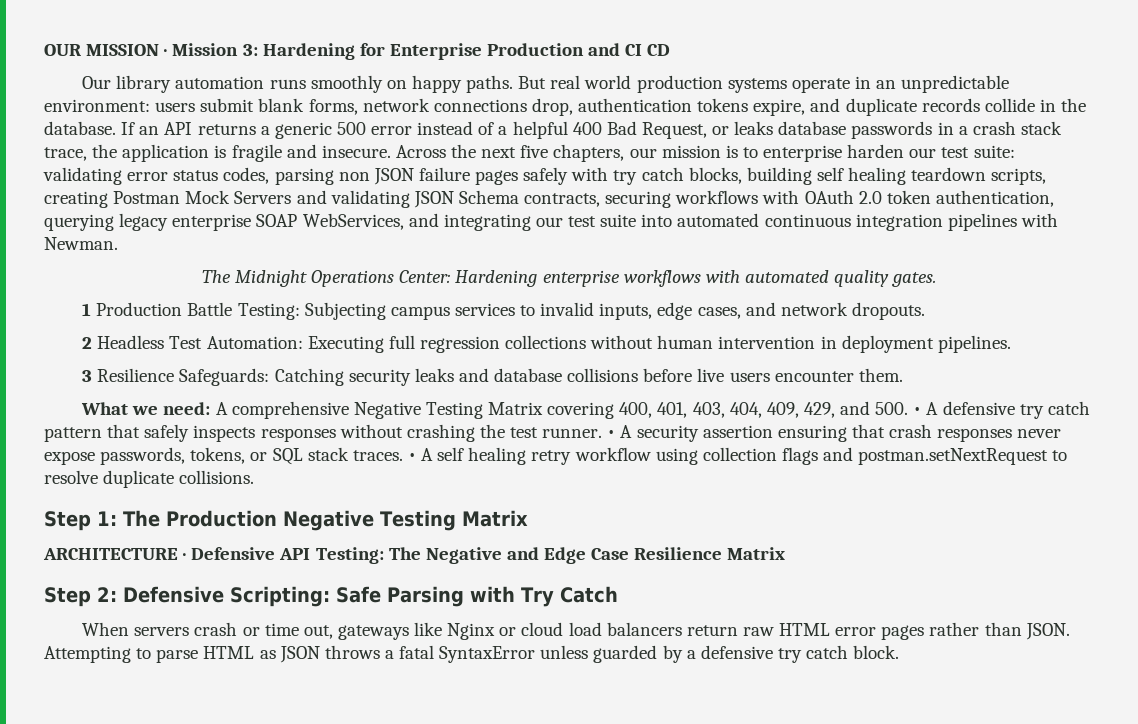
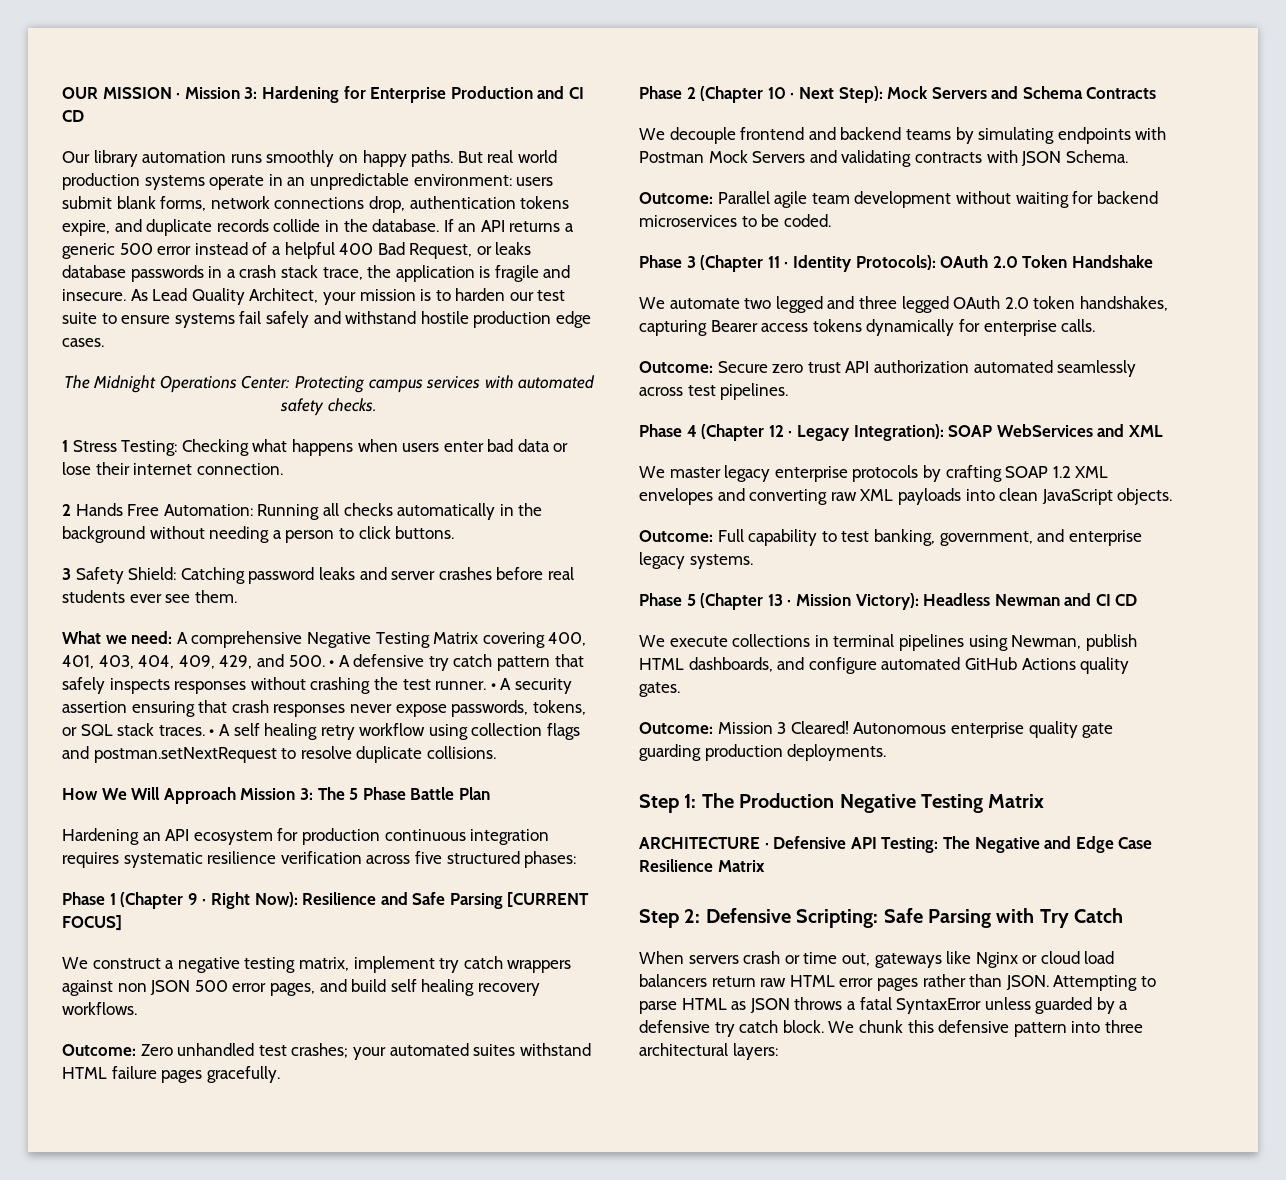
[395,144,657,162] Across the next five chapters, our -> [130,288,356,305] As Lead Quality Architect, your
[763,145,843,162] enterprise -> (451, 295) none
[973,145,1015,158] [43,167,1047,185] [44,190,1054,208] [44,213,1058,231] [44,237,118,250] [201,270,937,287] [82,302,925,320] [82,335,1011,353] [82,368,854,386] suite: validating error status codes, parsing non JSON failure pages safely with try catch blocks, building self healing teardown scripts, creating Postman Mock Servers and validating JSON Schema contracts, securing workflows with OAuth 2.0 token authentication, querying legacy enterprise SOAP WebServices, and integrating our test suite into automated continuous integration pipelines with Newman. // The Midnight Operations Center: Hardening enterprise workflows with automated quality gates. // 1 Production Battle Testing: Subjecting campus services to invalid inputs, edge cases, and network dropouts. // 2 Headless Test Automation: Executing full regression collections without human intervention in deployment pipelines. // 3 Resilience Safeguards: Catching security leaks and database collisions before live users encounter -> [62,311,591,328] [62,338,104,347] [63,375,596,393] [280,398,377,416] [62,439,569,456] [62,462,283,475] [62,503,543,520] [62,526,455,543] [62,567,574,584] [62,590,191,603] suite to ensure systems fail safely and withstand hostile production edge cases. // The Midnight Operations Center: Protecting campus services with automated safety checks. // 1 Stress Testing: Checking what happens when users enter bad data or lose their internet connection. // 2 Hands Free Automation: Running all checks automatically in the background without needing a person to click buttons. // 3 Safety Shield: Catching password leaks and server crashes before real students ever see
(255, 477) none -> [62,787,490,804] [62,828,550,845] [62,851,577,868] [62,892,590,909] [62,915,122,931] [62,956,572,973] [62,979,540,996] [62,1002,137,1015] [62,1043,591,1060] [62,1066,280,1083] [639,86,1157,103] [639,127,1167,144] [639,150,1128,167] [639,191,1158,208] [639,214,831,227] [639,255,1153,272] [639,296,1168,313] [639,319,1096,336] [639,360,1137,377] [639,383,789,400] [639,424,1163,441] [639,465,1109,482] [639,488,1173,505] [639,529,1142,546] [639,552,753,569] [639,593,1138,610] [639,634,1137,651] [639,657,1130,674] [639,682,680,697] [639,721,1114,738] [639,744,887,761] // How We Will Approach Mission 3: The 5 Phase Battle Plan // Hardening an API ecosystem for production continuous integration requires systematic resilience verification across five structured phases: // Phase 1 (Chapter 9 · Right Now): Resilience and Safe Parsing [CURRENT FOCUS] // We construct a negative testing matrix, implement try catch wrappers against non JSON 500 error pages, and build self healing recovery workflows. // Outcome: Zero unhandled test crashes; your automated suites withstand HTML failure pages gracefully. // Phase 2 (Chapter 10 · Next Step): Mock Servers and Schema Contracts // We decouple frontend and backend teams by simulating endpoints with Postman Mock Servers and validating contracts with JSON Schema. // Outcome: Parallel agile team development without waiting for backend microservices to be coded. // Phase 3 (Chapter 11 · Identity Protocols): OAuth 2.0 Token Handshake // We automate two legged and three legged OAuth 2.0 token handshakes, capturing Bearer access tokens dynamically for enterprise calls. // Outcome: Secure zero trust API authorization automated seamlessly across test pipelines. // Phase 4 (Chapter 12 · Legacy Integration): SOAP WebServices and XML // We master legacy enterprise protocols by crafting SOAP 1.2 XML envelopes and converting raw XML payloads into clean JavaScript objects. // Outcome: Full capability to test banking, government, and enterprise legacy systems. // Phase 5 (Chapter 13 · Mission Victory): Headless Newman and CI CD // We execute collections in terminal pipelines using Newman, publish HTML dashboards, and configure automated GitHub Actions quality gates. // Outcome: Mission 3 Cleared! Autonomous enterprise quality gate guarding production deployments.
(900, 652) none -> [828,1020,1143,1037] [639,1043,778,1060] We chunk this defensive pattern into three architectural layers:

